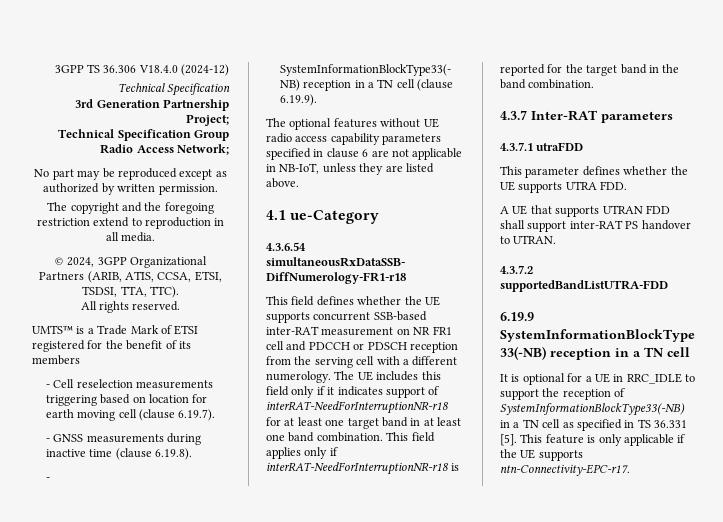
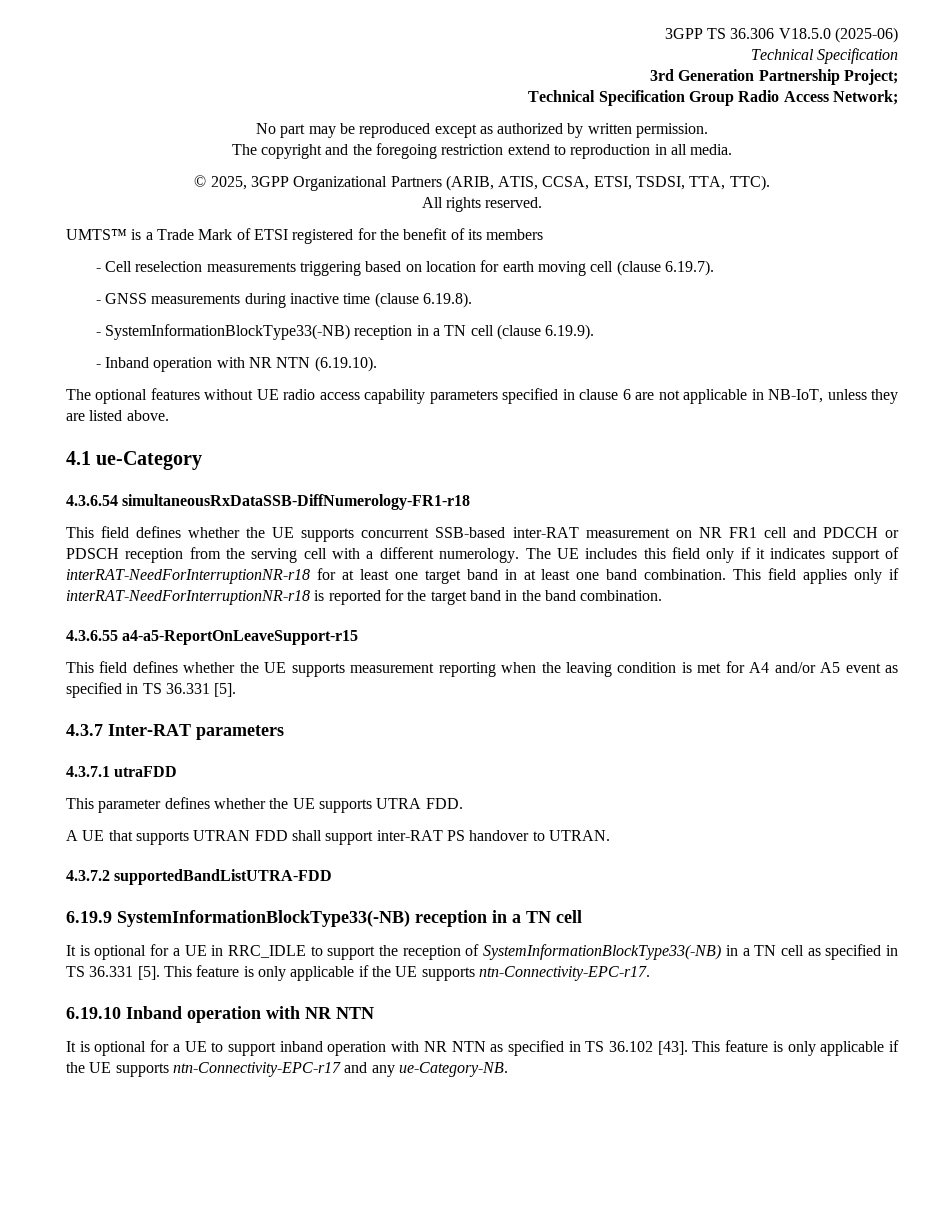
[138,64,229,76] V18.4.0 (2024-12) -> [778,27,899,43] V18.5.0 (2025-06)
[67,257,95,267] 2024, -> [210,176,247,190] 2025,
(317, 100) none -> [95,356,377,372] // - Inband operation with NR NTN (6.19.10).
(595, 84) none -> [66,630,359,645] [66,661,899,677] [66,682,237,698] // 4.3.6.55 a4-a5-ReportOnLeaveSupport-r15 // This field defines whether the UE supports measurement reporting when the leaving condition is met for A4 and/or A5 event as specified in TS 36.331 [5].
(630, 470) none -> [66,1006,374,1023] [66,1040,900,1056] [66,1062,508,1077] // 6.19.10 Inband operation with NR NTN // It is optional for a UE to support inband operation with NR NTN as specified in TS 36.102 [43]. This feature is only applicable if the UE supports ntn-Connectivity-EPC-r17 and any ue-Category-NB.

